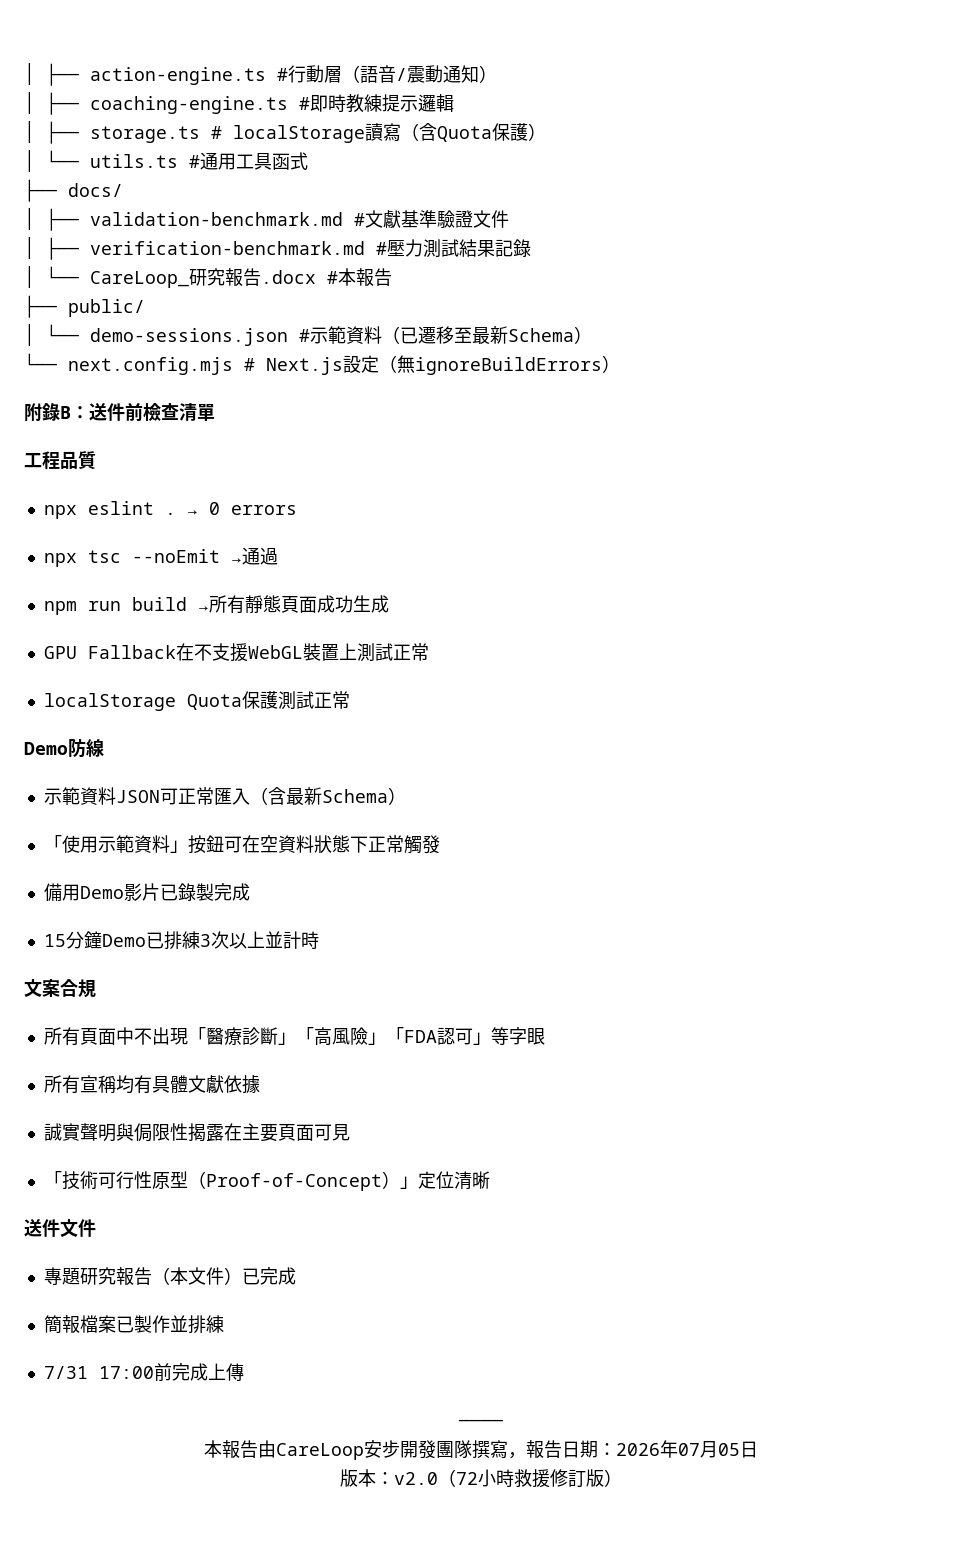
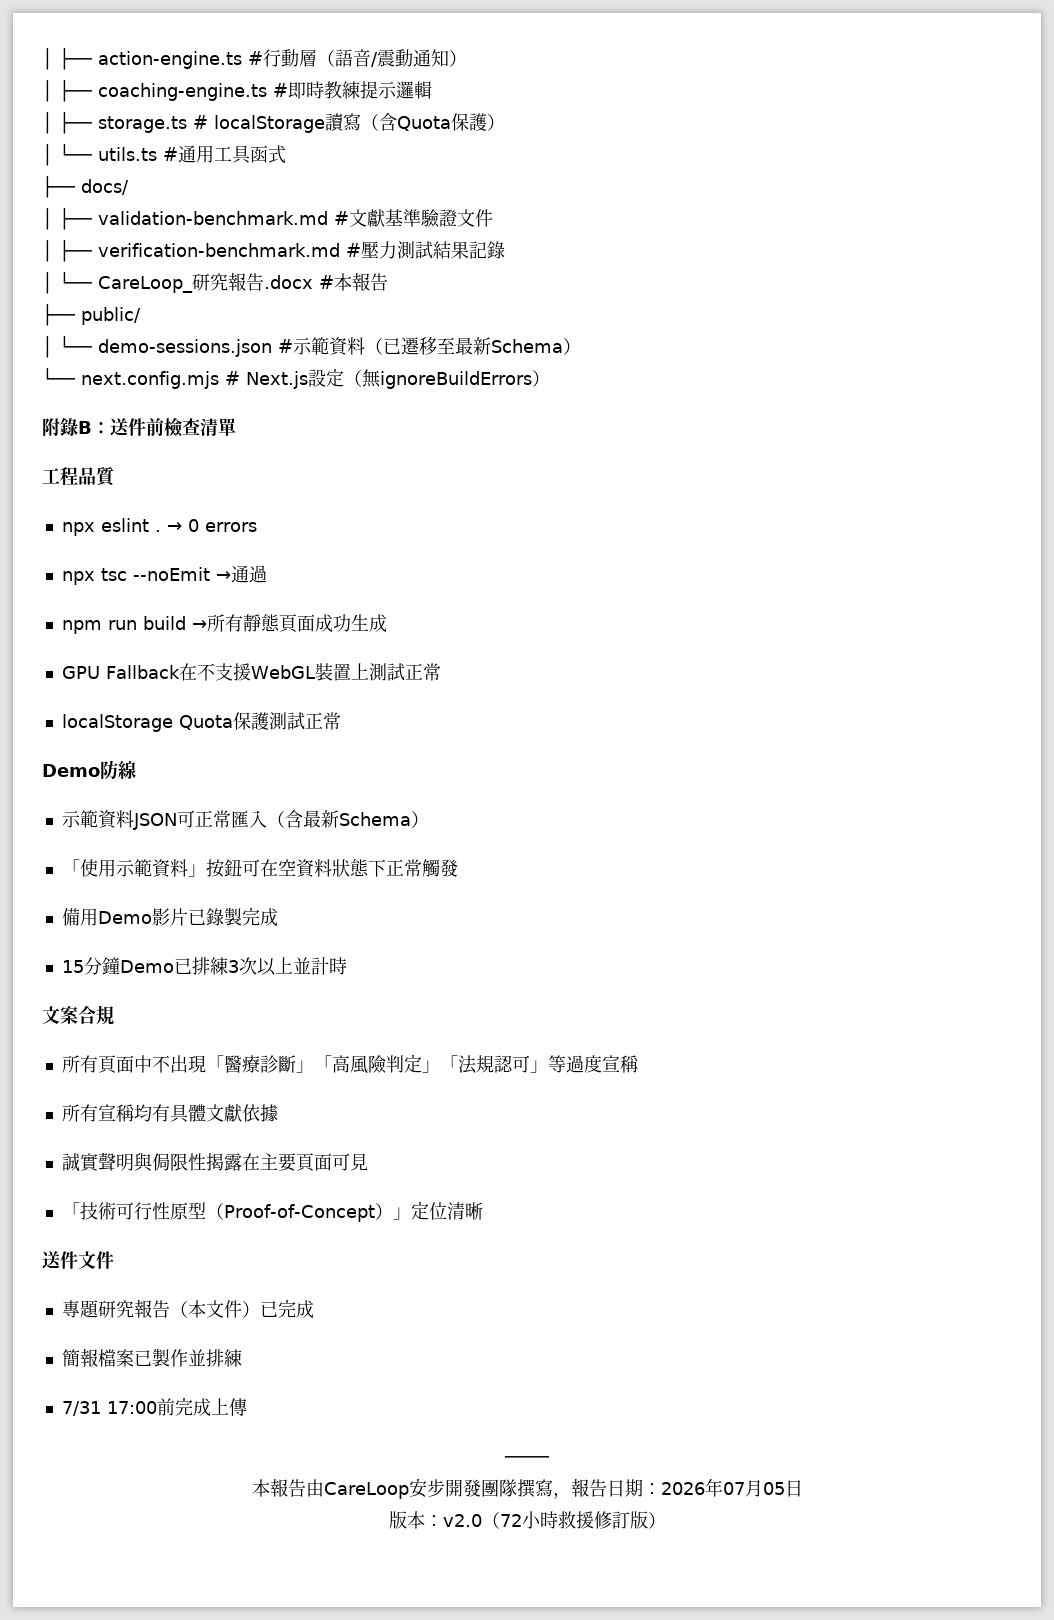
[367,1027,545,1045] 」「FDA認可」等字眼 -> [385,1054,639,1074] 判定」「法規認可」等過度宣稱

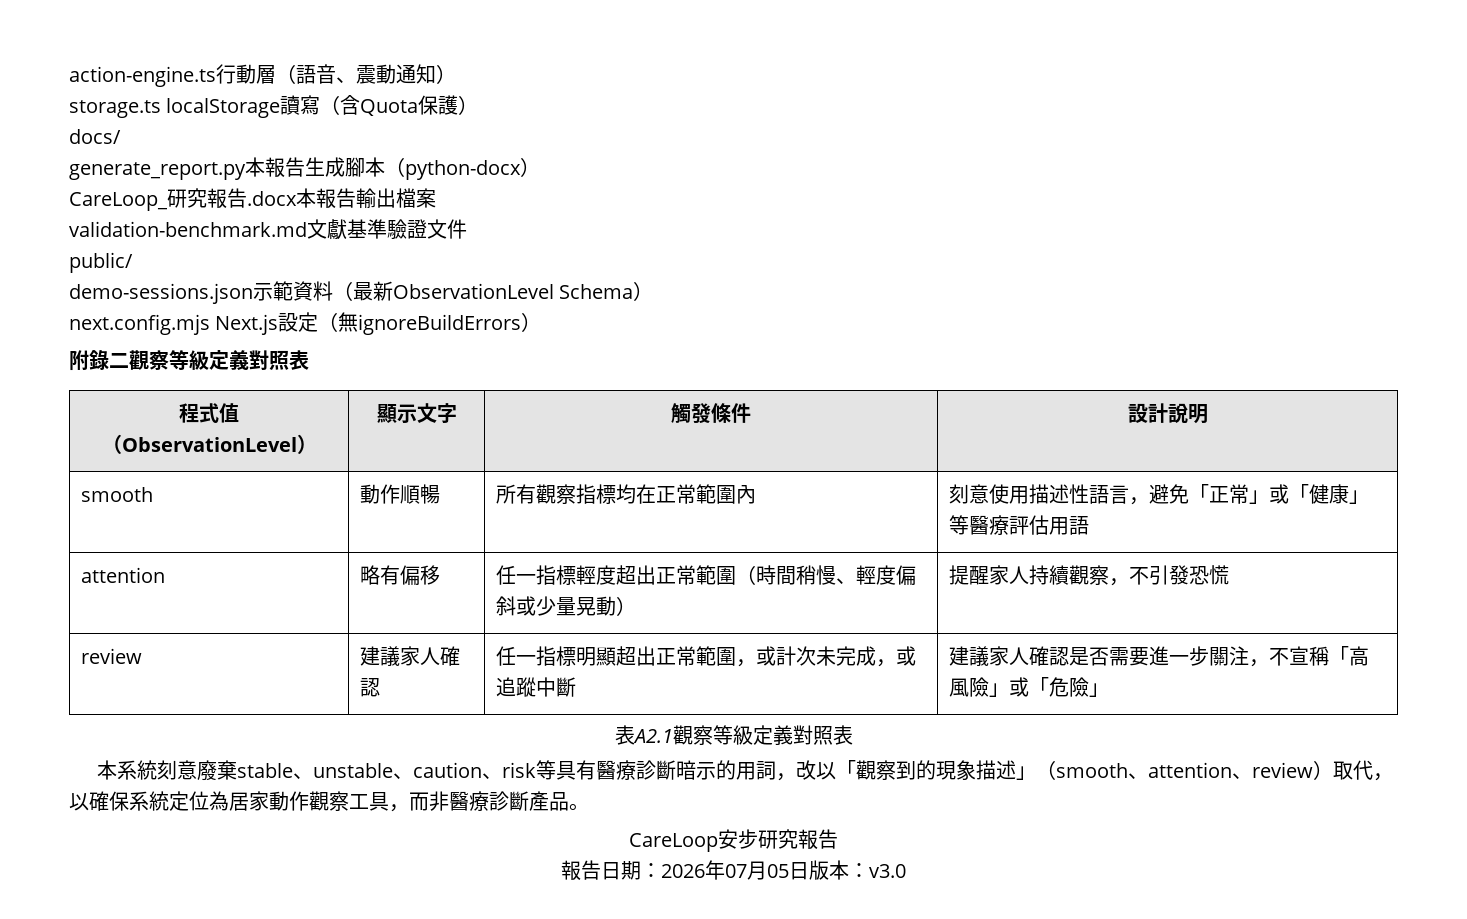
[42,48,263,70] │ ├── action-engine.ts # -> [69,66,216,87] action-engine.ts
[371,52,378,67] / -> [336,77,356,83] 、
[42,80,432,102] [42,112,208,134] │ ├── coaching-engine.ts #即時教練提示邏輯 // │ ├── storage.ts # -> [69,100,161,118] storage.ts
[42,144,286,166] [42,176,129,198] [42,208,493,230] [42,240,505,262] [42,272,388,294] [42,304,141,326] [42,336,581,358] [42,368,240,389] │ └── utils.ts #通用工具函式 // ├── docs/ // │ ├── validation-benchmark.md #文獻基準驗證文件 // │ ├── verification-benchmark.md #壓力測試結果記錄 // │ └── CareLoop_研究報告.docx #本報告 // ├── public/ // │ └── demo-sessions.json #示範資料（已遷移至最新Schema） // └── next.config.mjs # -> [69,129,121,144] [69,157,540,180] [69,188,436,211] [69,219,467,240] [69,252,133,273] [69,281,654,304] [69,314,210,335] docs/ // generate_report.py本報告生成腳本（python-docx） // CareLoop_研究報告.docx本報告輸出檔案 // validation-benchmark.md文獻基準驗證文件 // public/ // demo-sessions.json示範資料（最新ObservationLevel Schema） // next.config.mjs
[78,418,236,437] [42,467,116,487] [61,518,257,536] [61,565,267,585] [61,614,387,634] [61,663,441,681] [61,712,341,732] [42,760,136,780] [61,810,429,830] [61,859,458,878] [61,907,278,926] [61,957,347,976] [42,1005,114,1025] [61,1054,639,1074] [61,1104,278,1123] [61,1152,368,1172] [61,1201,483,1222] [42,1251,114,1269] [61,1299,314,1318] [61,1348,242,1367] [61,1397,247,1416] [504,1456,550,1463] [251,1478,571,1499] B：送件前檢查清單 // 工程品質 // npx eslint . → 0 errors // npx tsc --noEmit →通過 // npm run build →所有靜態頁面成功生成 // GPU Fallback在不支援WebGL裝置上測試正常 // localStorage Quota保護測試正常 // Demo防線 // 示範資料JSON可正常匯入（含最新Schema） // 「使用示範資料」按鈕可在空資料狀態下正常觸發 // 備用Demo影片已錄製完成 // 15分鐘Demo已排練3次以上並計時 // 文案合規 // 所有頁面中不出現「醫療診斷」「高風險判定」「法規認可」等過度宣稱 // 所有宣稱均有具體文獻依據 // 誠實聲明與侷限性揭露在主要頁面可見 // 「技術可行性原型（Proof-of-Concept）」定位清晰 // 送件文件 // 專題研究報告（本文件）已完成 // 簡報檔案已製作並排練 // 7/31 17:00前完成上傳 // ──── // 本報告由CareLoop安步開發團隊撰寫， -> [109,350,309,371] [179,403,239,423] [101,434,317,454] [376,403,457,423] [671,403,751,424] [1127,403,1208,424] [81,487,154,502] [360,484,441,504] [496,484,757,505] [949,484,1370,505] [949,515,1090,535] [81,567,166,583] [360,565,441,586] [496,565,917,586] [496,596,637,616] [949,565,1230,586] [81,648,143,664] [360,646,461,666] [360,678,381,697] [496,646,917,667] [496,677,577,697] [949,646,1370,667] [949,677,1110,697] [614,725,853,746] [97,760,1394,781] [69,791,589,812] [629,829,838,852] 二觀察等級定義對照表 // 程式值（ObservationLevel） | 顯示文字 | 觸發條件 | 設計說明 // smooth | 動作順暢 | 所有觀察指標均在正常範圍內 | 刻意使用描述性語言，避免「正常」或「健康」等醫療評估用語 // attention | 略有偏移 | 任一指標輕度超出正常範圍（時間稍慢、輕度偏斜或少量晃動） | 提醒家人持續觀察，不引發恐慌 // review | 建議家人確認 | 任一指標明顯超出正常範圍，或計次未完成，或追蹤中斷 | 建議家人確認是否需要進一步關注，不宣稱「高風險」或「危險」 // 表A2.1觀察等級定義對照表 // 本系統刻意廢棄stable、unstable、caution、risk等具有醫療診斷暗示的用詞，改以「觀察到的現象描述」（smooth、attention、review）取代，以確保系統定位為居家動作觀察工具，而非醫療診斷產品。 // CareLoop安步研究報告 //
[388,1511,666,1529] // 版本：v2.0（72小時救援修訂版） -> [809,860,906,880] 版本：v3.0

